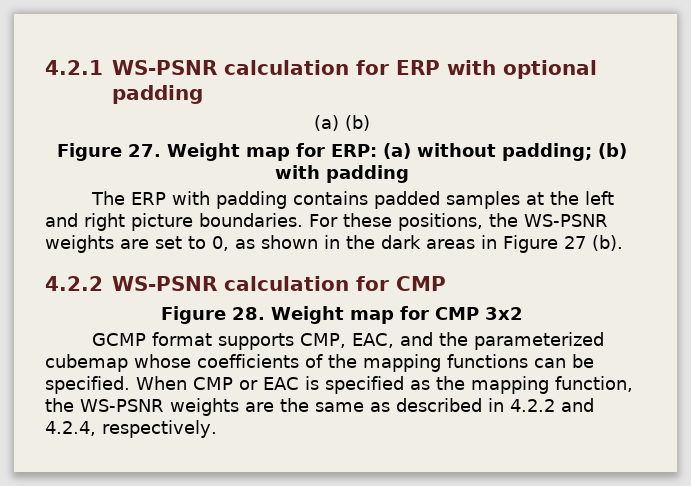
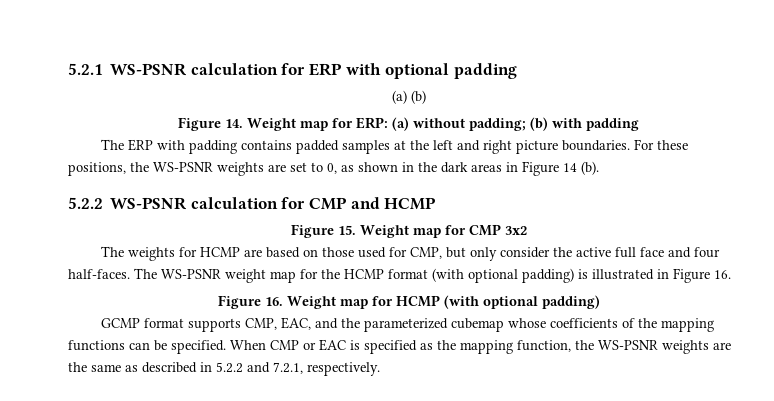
[45,60,103,75] 4.2.1 -> [68,63,103,75] 5.2.1
[127,144,161,157] 27. -> [225,119,243,128] 14.
[563,236,586,249] 27 -> [563,163,577,172] 14
[45,276,103,291] 4.2.2 -> [68,197,103,209] 5.2.2
[160,306,265,324] // Figure 28. -> [350,197,437,210] [290,224,356,238] and HCMP // Figure 15.
(523, 313) none -> [101,246,721,261] [68,268,731,283] [217,295,600,309] // The weights for HCMP are based on those used for CMP, but only consider the active full face and four half-faces. The WS-PSNR weight map for the HCMP format (with optional padding) is illustrated in Figure 16. // Figure 16. Weight map for HCMP (with optional padding)
[510,398,594,412] [45,421,96,436] 4.2.2 and 4.2.4, -> [216,362,303,374] 5.2.2 and 7.2.1,

